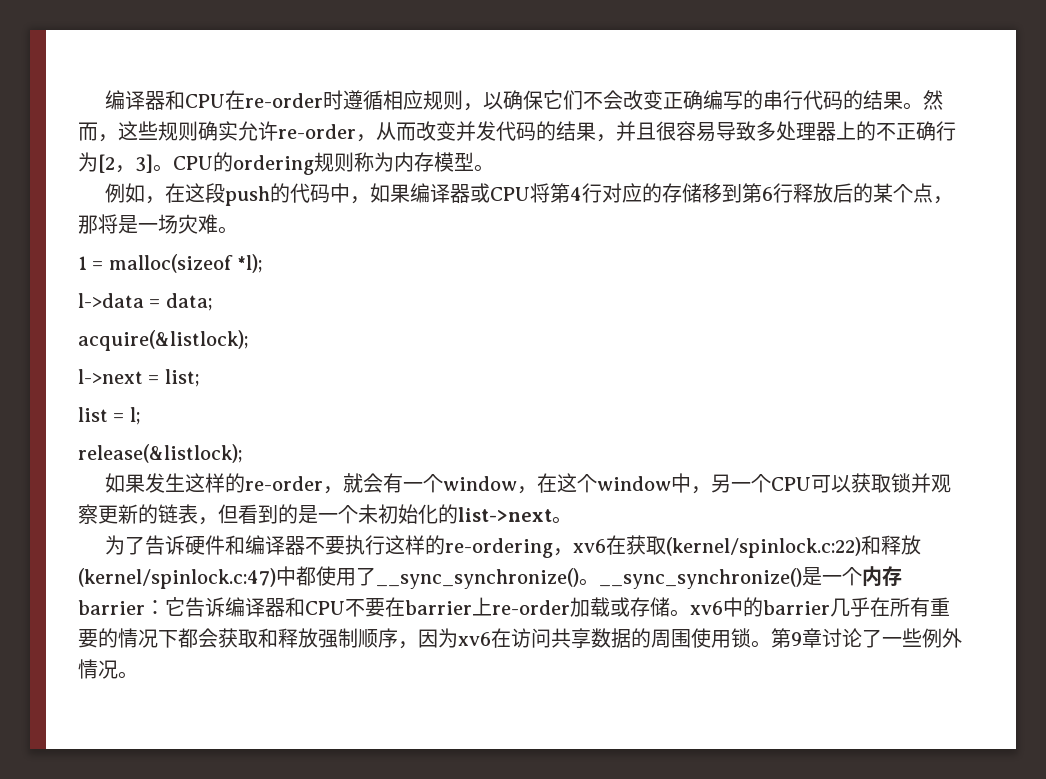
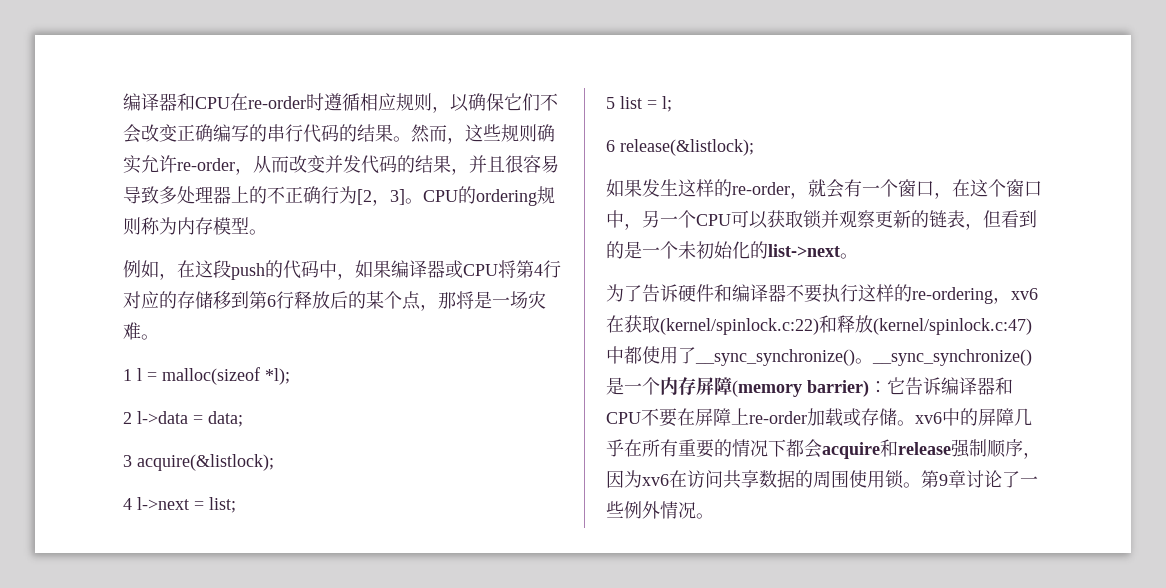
(87, 263) none -> [137,368,142,381] l
(264, 263) none -> [123,412,132,424] 2
(213, 302) none -> [123,455,132,467] 3
(249, 340) none -> [123,498,132,510] 4
(200, 378) none -> [606,97,615,109] 5
(141, 416) none -> [606,140,615,152] 6
[443,476,518,491] window -> [898,179,934,197] 窗口
[597,476,672,491] window -> [1006,179,1042,197] 窗口
[78,600,145,615] barrier -> [696,377,869,397] 屏障(memory barrier)
[405,600,472,615] barrier -> [695,408,731,426] 屏障
[763,600,830,615] barrier -> [978,408,1014,426] 屏障
[218,628,318,648] 获取和释放 -> [822,439,951,459] acquire和release

